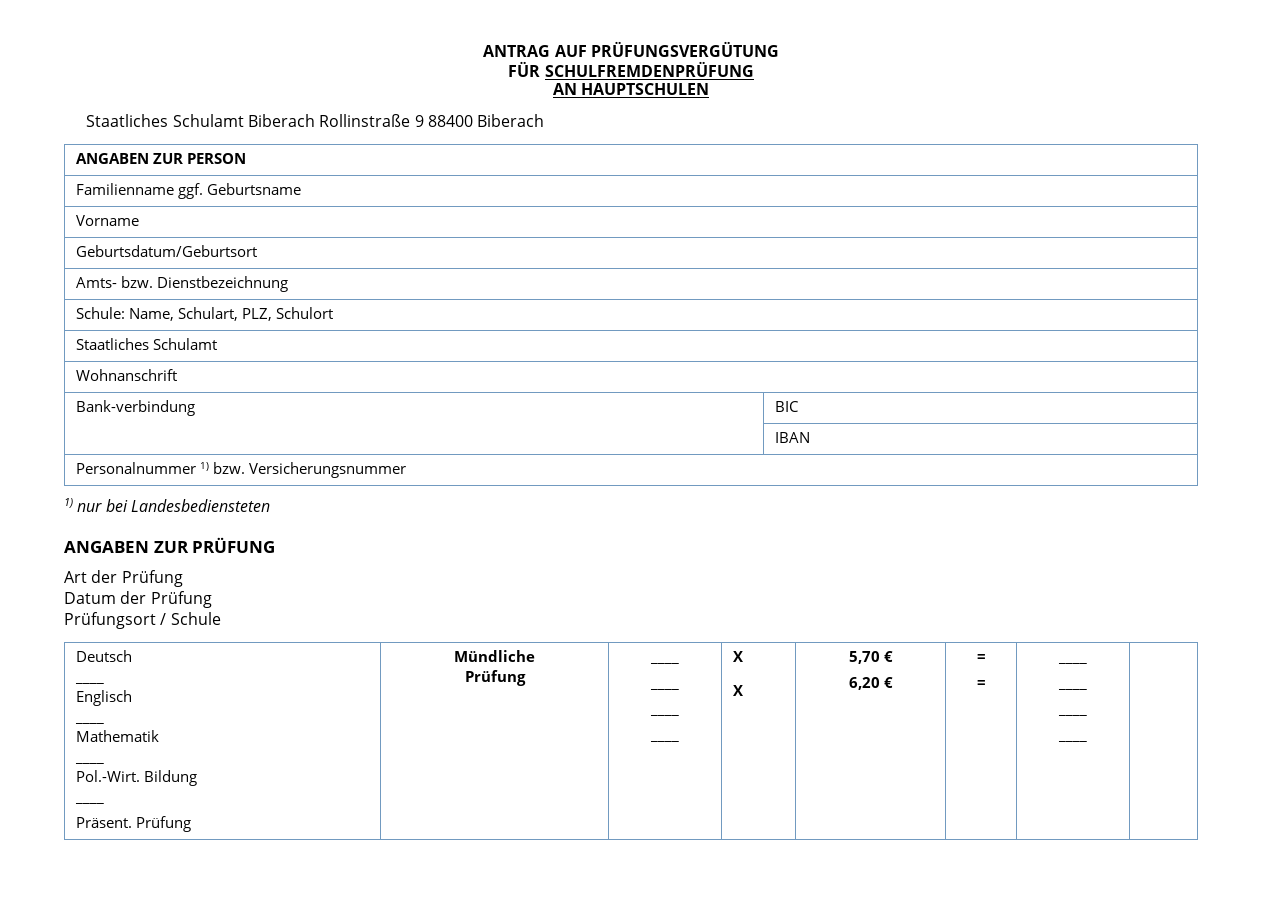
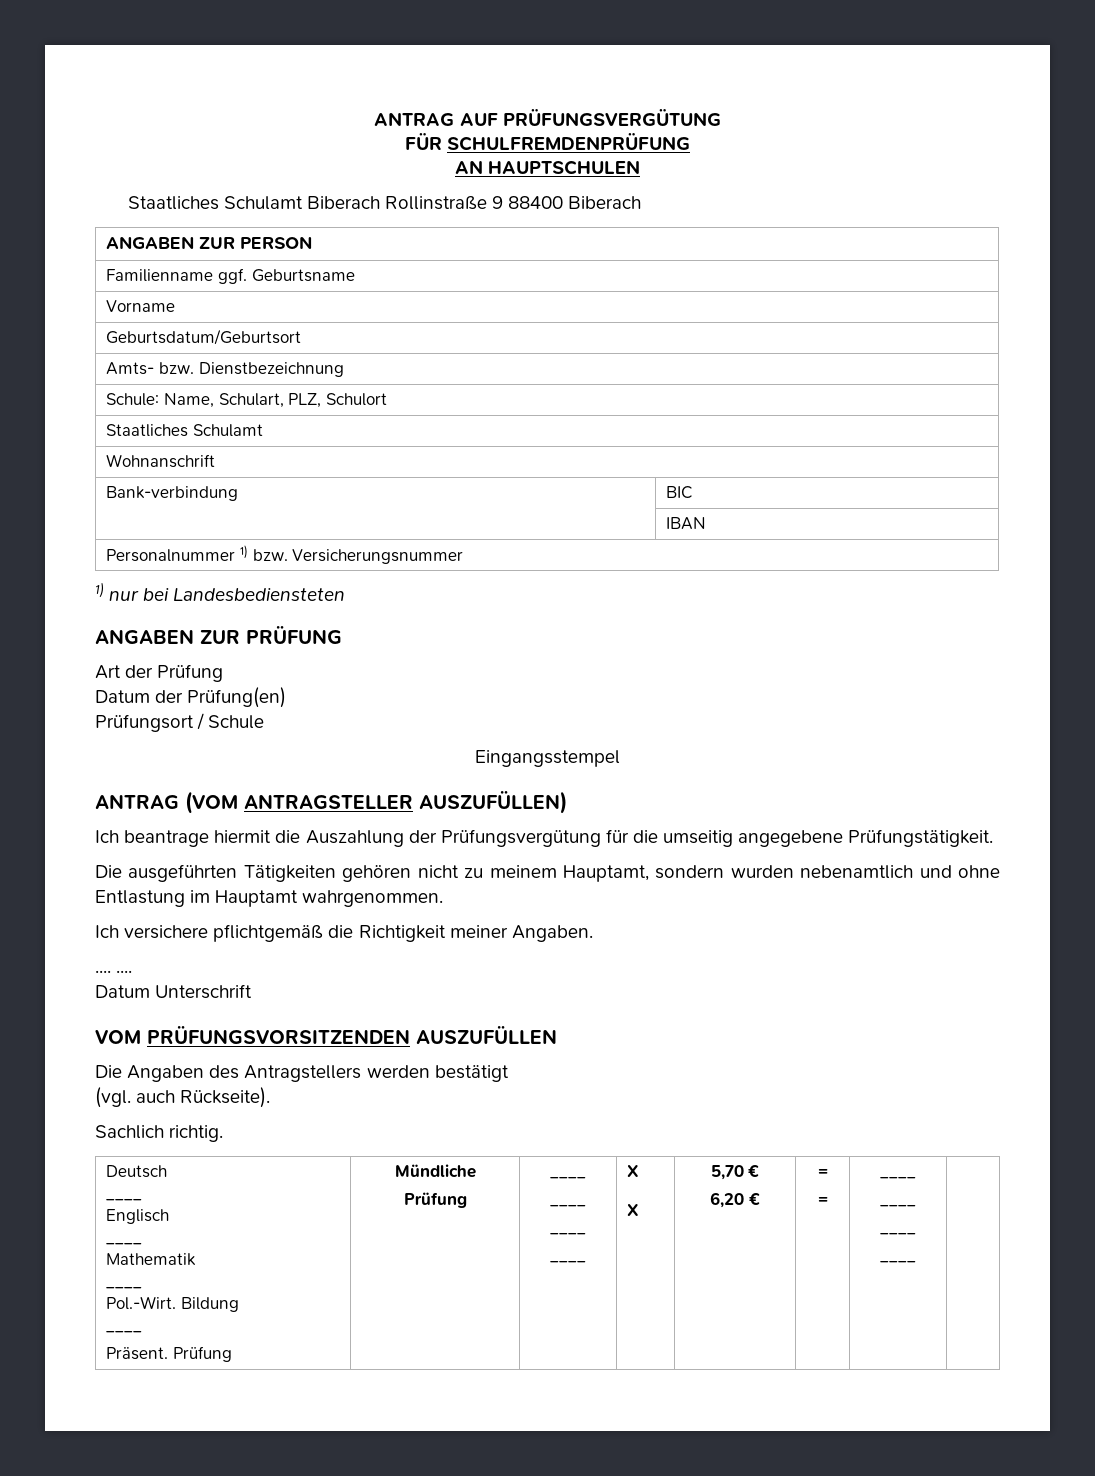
[150,591,212,608] Prüfung -> [187,687,287,708] Prüfung(en)
(221, 618) none -> [475,750,620,767] [95,791,567,814] [95,829,994,847] [95,864,1000,882] [95,890,444,907] [95,924,593,942] [95,970,133,973] [95,984,253,999] [95,1026,557,1044] [95,1065,509,1082] [95,1087,271,1108] [95,1125,224,1142] // Eingangsstempel // ANTRAG (VOM ANTRAGSTELLER AUSZUFÜLLEN) // Ich beantrage hiermit die Auszahlung der Prüfungsvergütung für die umseitig angegebene Prüfungstätigkeit. // Die ausgeführten Tätigkeiten gehören nicht zu meinem Hauptamt, sondern wurden nebenamtlich und ohne Entlastung im Hauptamt wahrgenommen. // Ich versichere pflichtgemäß die Richtigkeit meiner Angaben. // .... .... // Datum Unterschrift // VOM PRÜFUNGSVORSITZENDEN AUSZUFÜLLEN // Die Angaben des Antragstellers werden bestätigt // (vgl. auch Rückseite). // Sachlich richtig.

